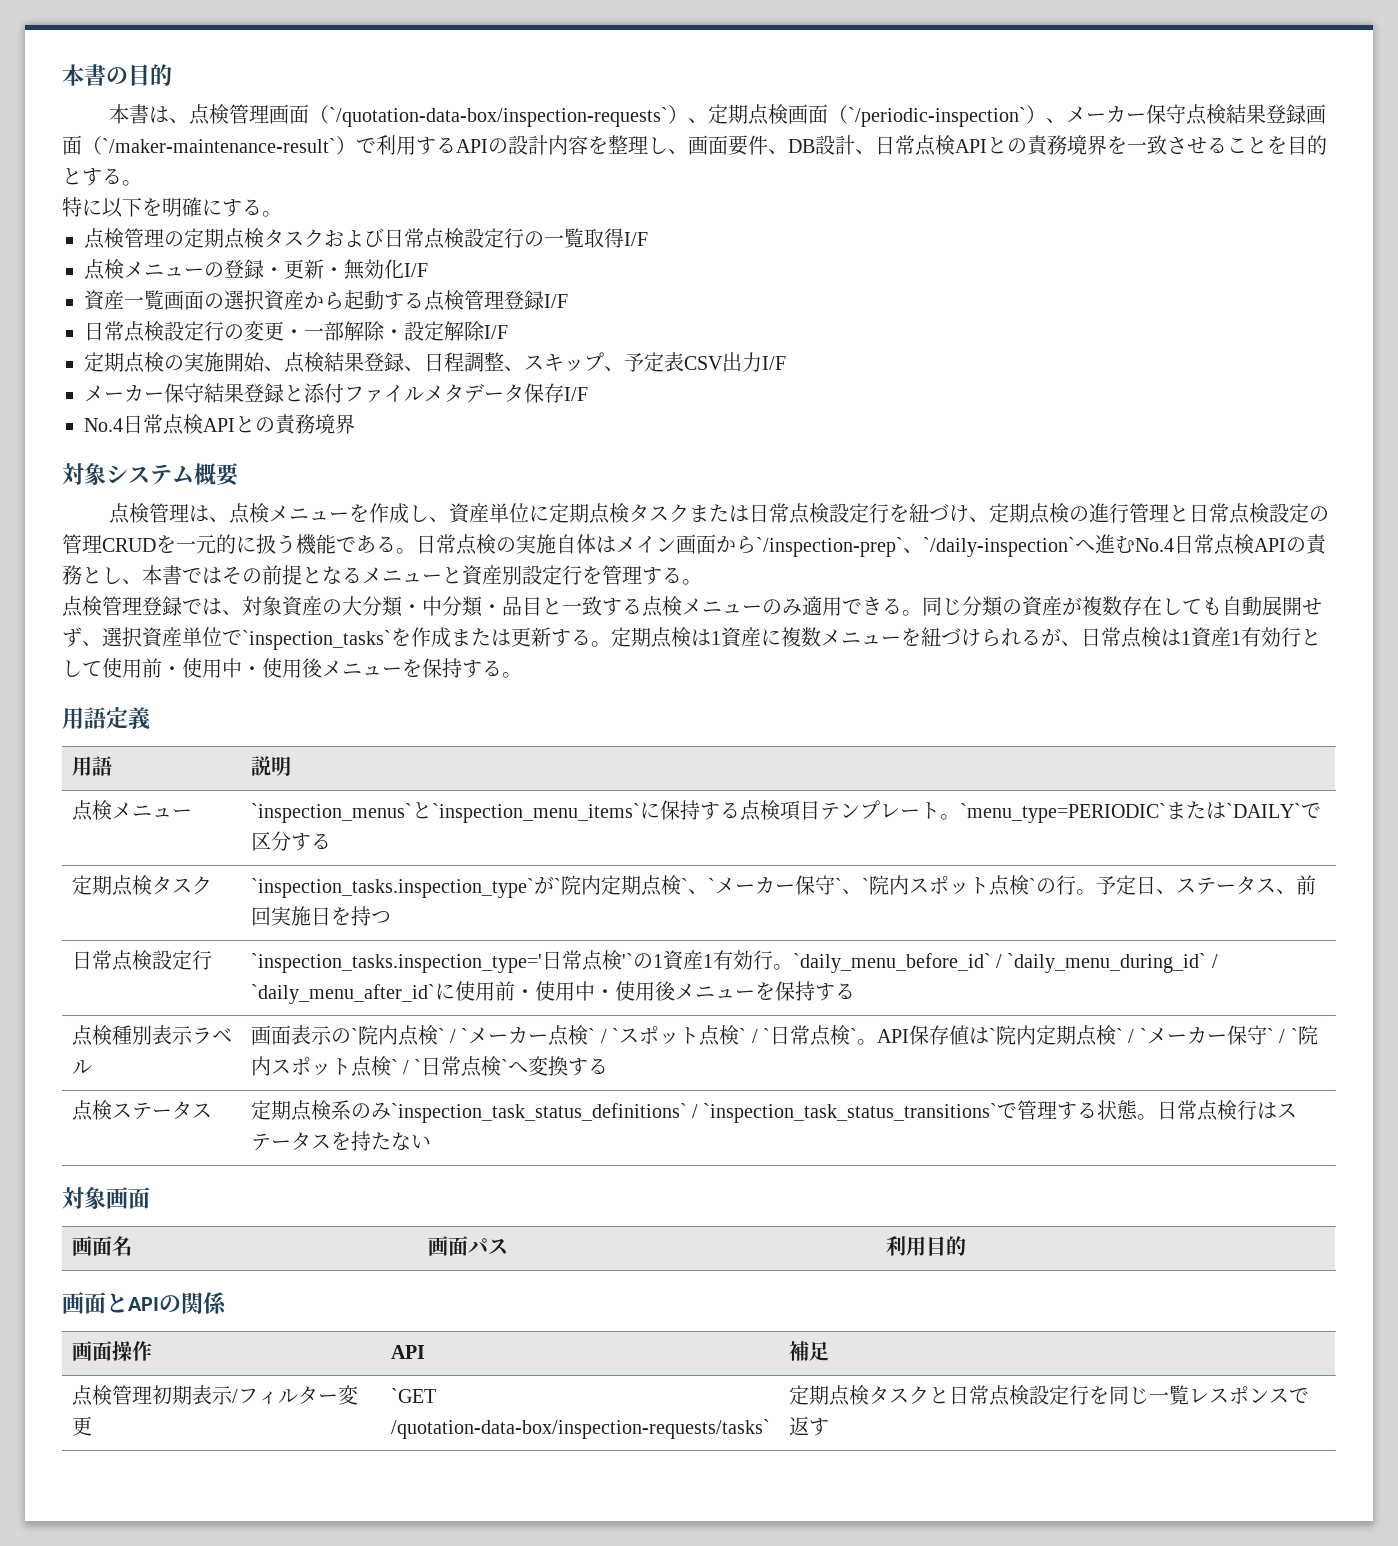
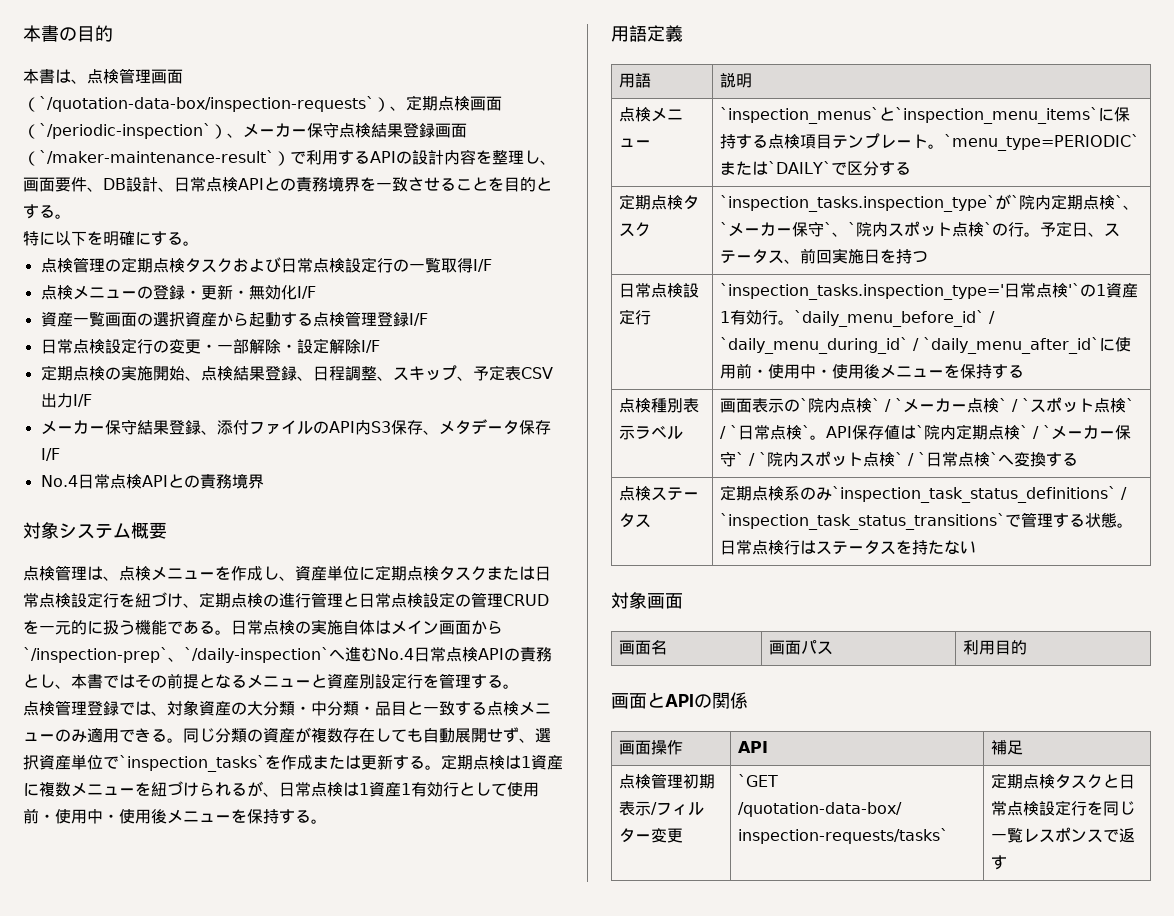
[284,385,304,402] と -> [200,430,217,435] 、
(424, 394) none -> [312,420,439,435] のAPI内S3保存、

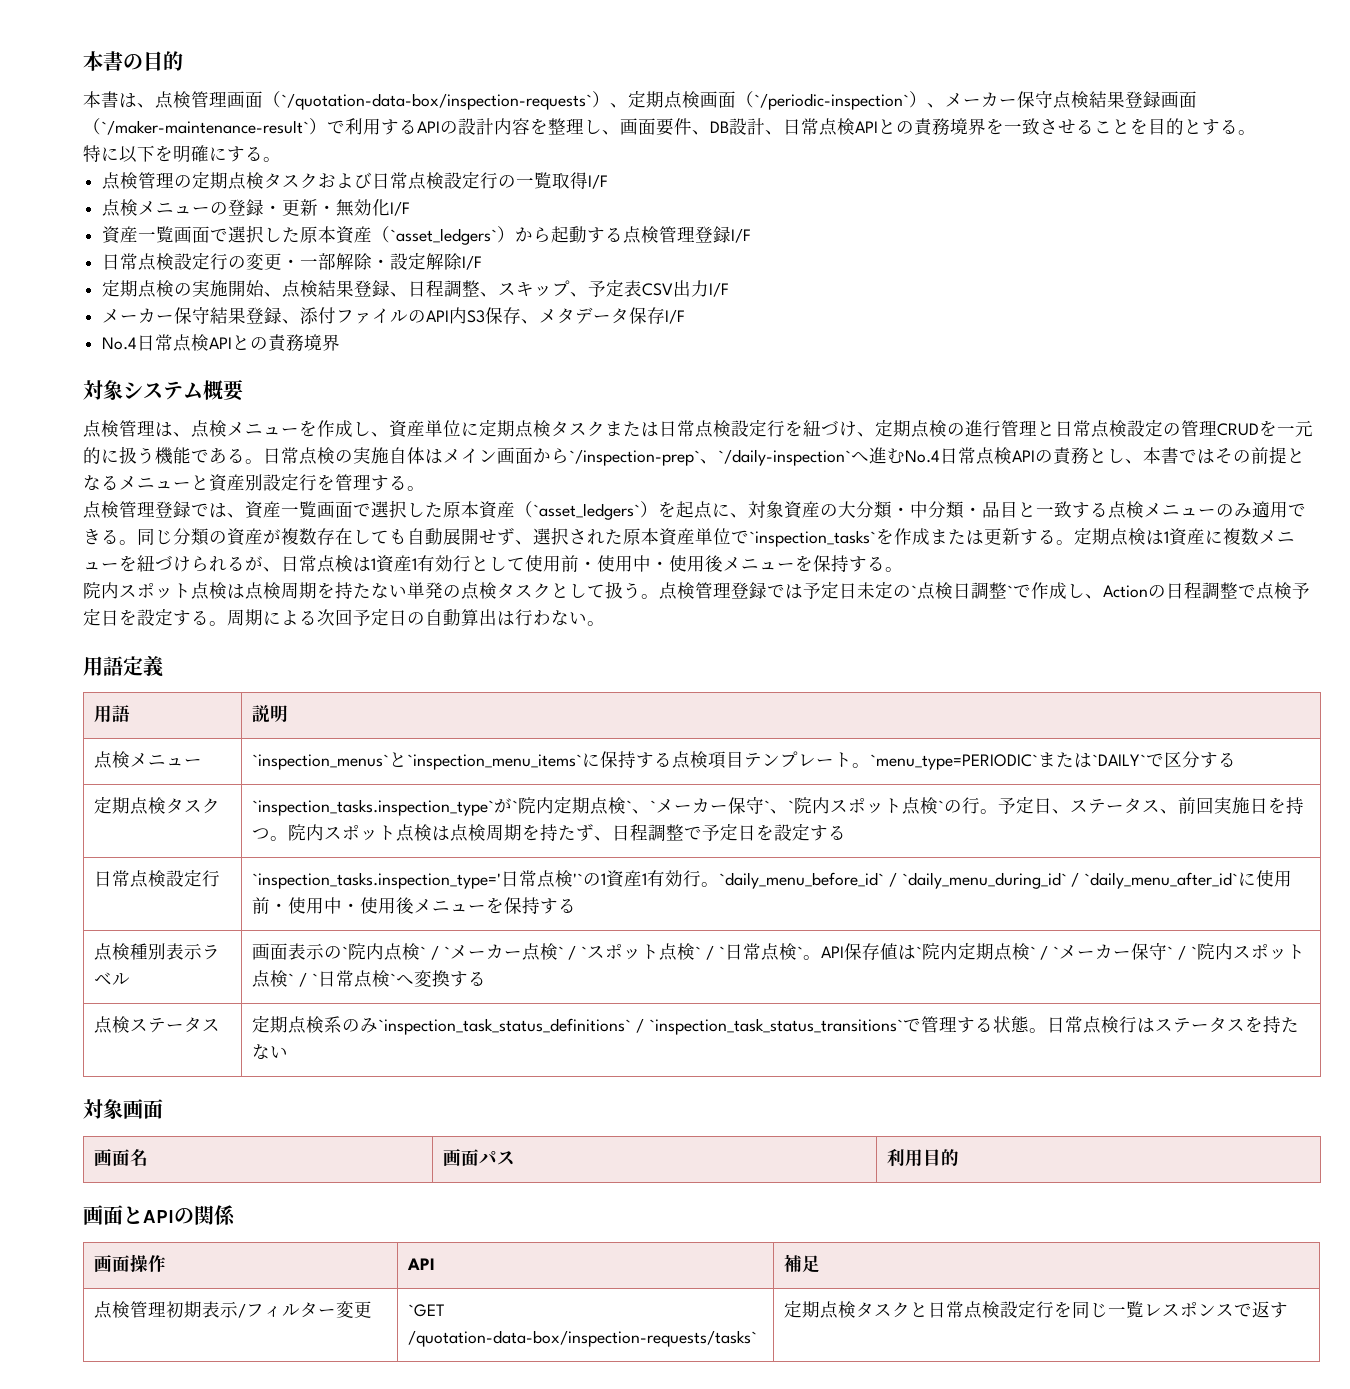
[136,311,217,327] の選択資産 -> [210,225,516,245] で選択した原本資産（`asset_ledgers`）
(167, 713) none -> [245,500,748,520] 資産一覧画面で選択した原本資産（`asset_ledgers`）を起点に、
(39, 762) none -> [569,528,659,545] された原本
(327, 821) none -> [83,581,1310,600] [83,608,605,626] // 院内スポット点検は点検周期を持たない単発の点検タスクとして扱う。点検管理登録では予定日未定の`点検日調整`で作成し、Actionの日程調整で点検予定日を設定する。周期による次回予定日の自動算出は行わない。
(928, 257) none -> [270,823,847,842] 。院内スポット点検は点検周期を持たず、日程調整で予定日を設定する

